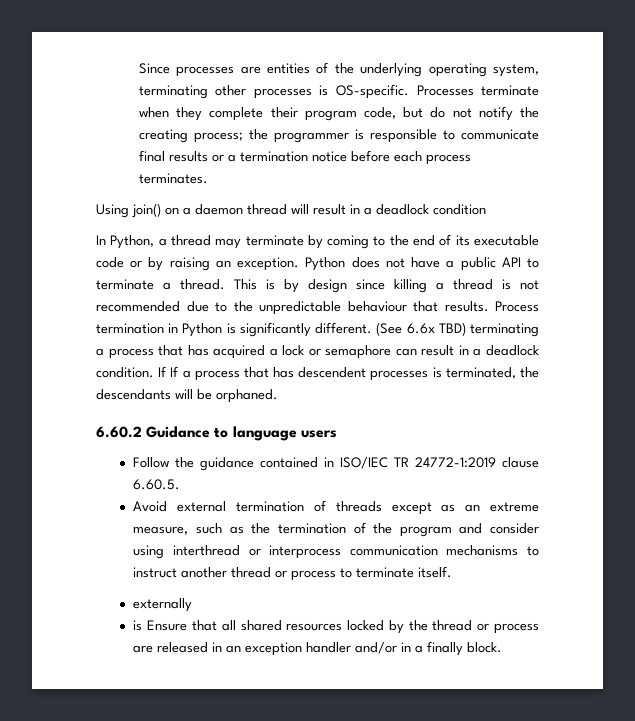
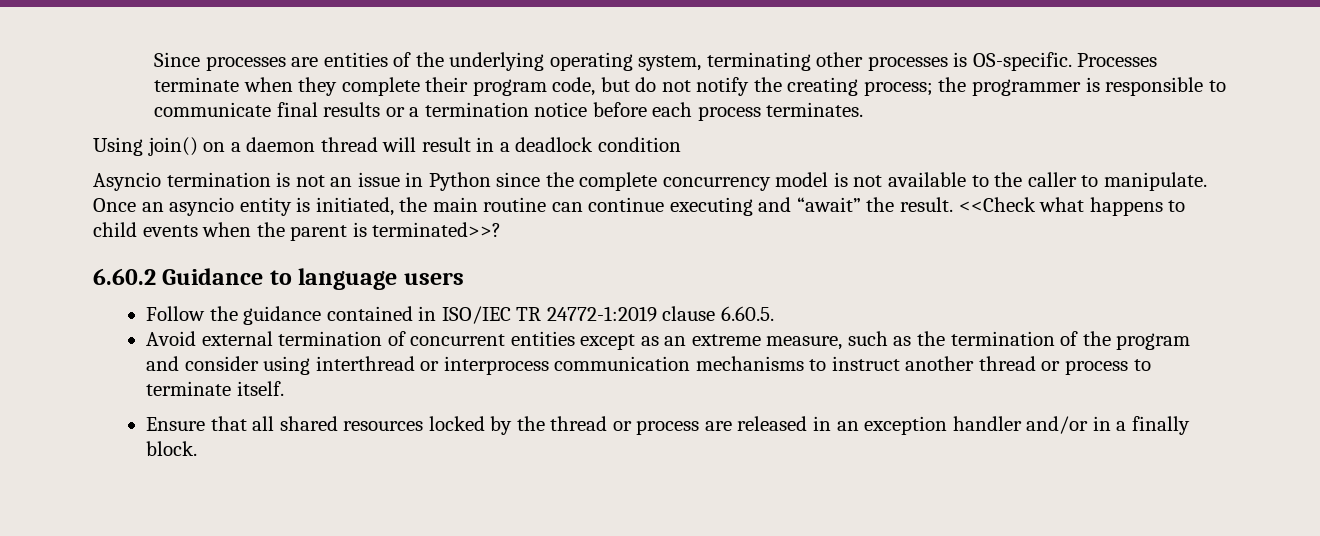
[96,234,540,249] [96,257,539,271] [96,279,539,293] [96,301,539,315] [96,322,539,337] [96,345,539,359] [96,366,539,381] [96,389,278,403] In Python, a thread may terminate by coming to the end of its executable code or by raising an exception. Python does not have a public API to terminate a thread. This is by design since killing a thread is not recommended due to the unpredictable behaviour that results. Process termination in Python is significantly different. (See 6.6x TBD) terminating a process that has acquired a lock or semaphore can result in a deadlock condition. If If a process that has descendent processes is terminated, the descendants will be orphaned. -> [93,172,1207,191] [93,197,1186,216] [93,222,502,241] Asyncio termination is not an issue in Python since the complete concurrency model is not available to the caller to manipulate. Once an asyncio entity is initiated, the main routine can continue executing and “await” the result. <<Check what happens to child events when the parent is terminated>>?
[335,501,382,512] threads -> [410,331,575,346] concurrent entities
[133,598,193,612] [133,620,143,631] externally // is -> (284, 388) none

